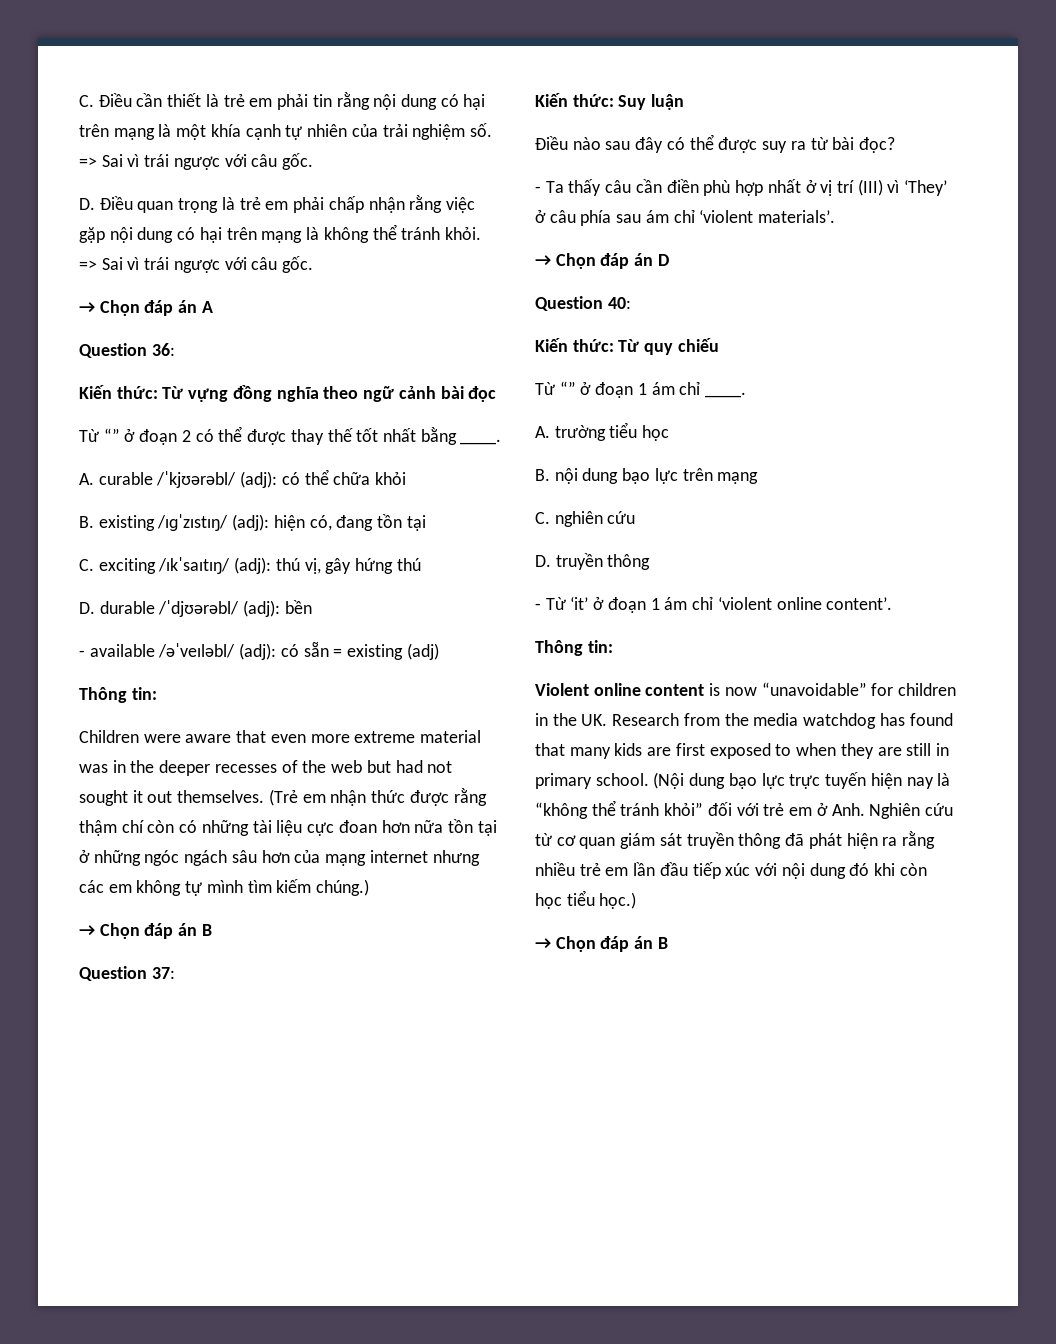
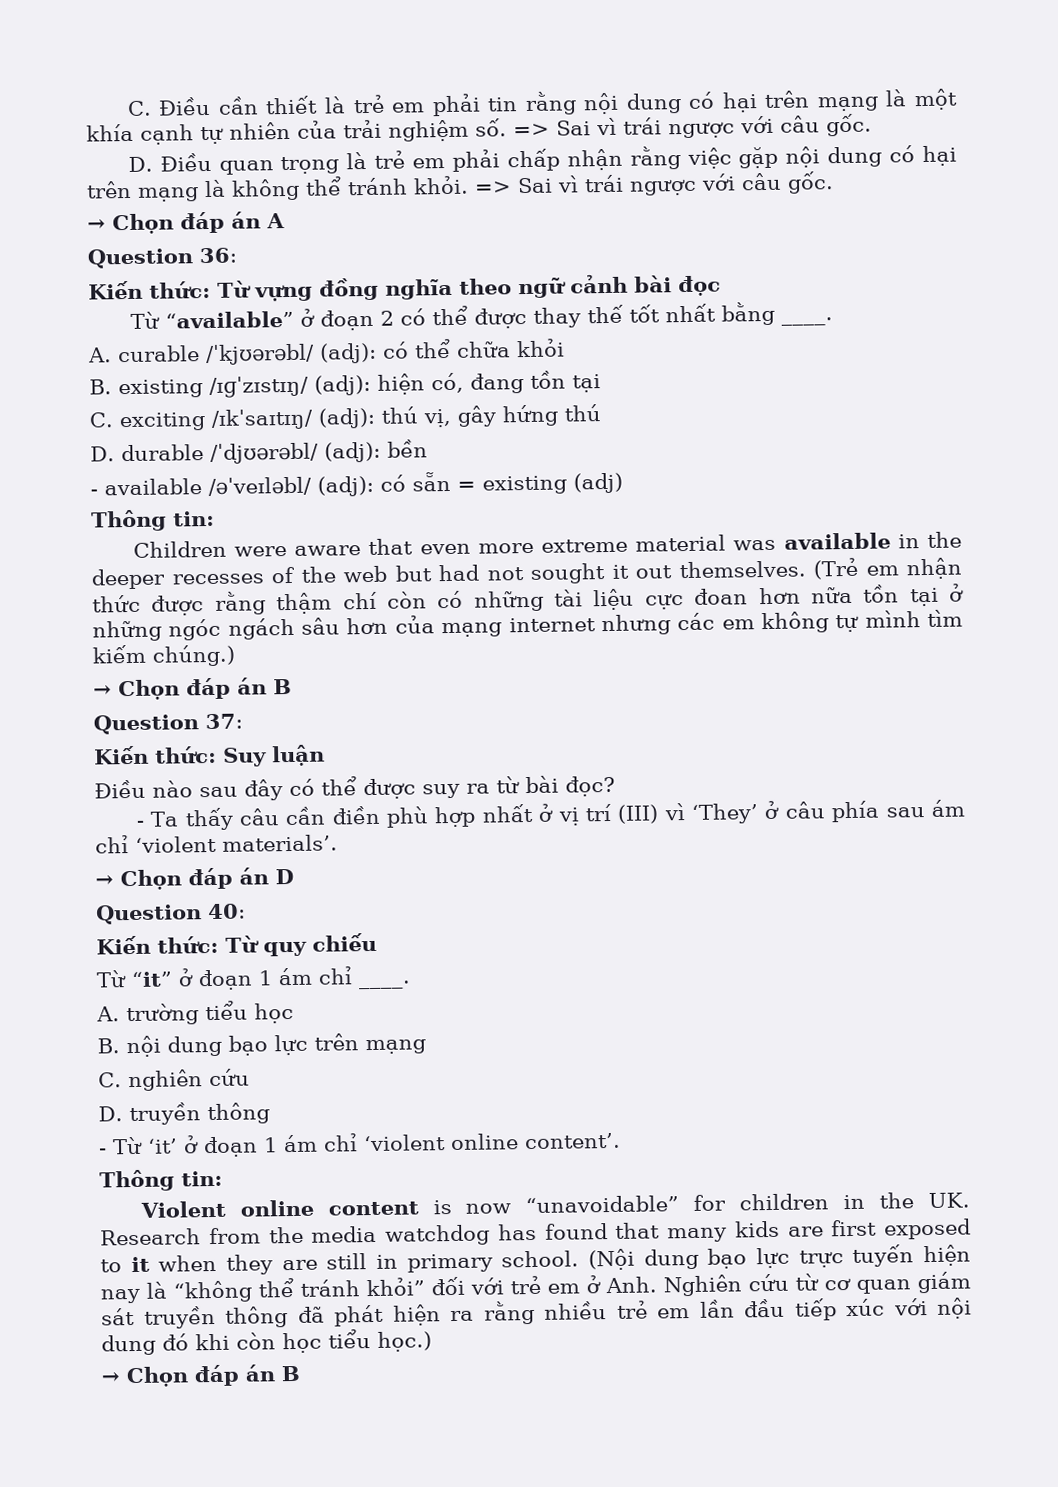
[103,428,120,442] “” -> [164,310,294,329] “available”
(108, 768) none -> [783,532,891,550] available
[559,381,576,395] “” -> [131,971,173,988] “it”
(792, 750) none -> [130,1256,150,1273] it

